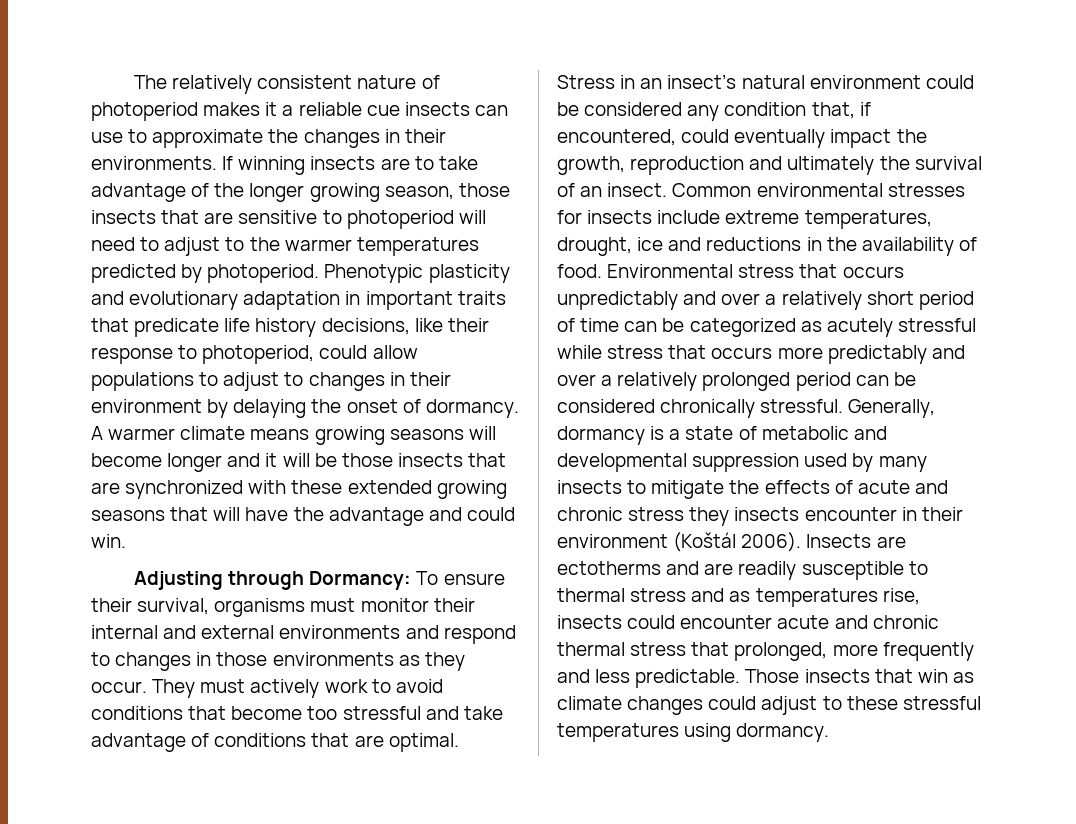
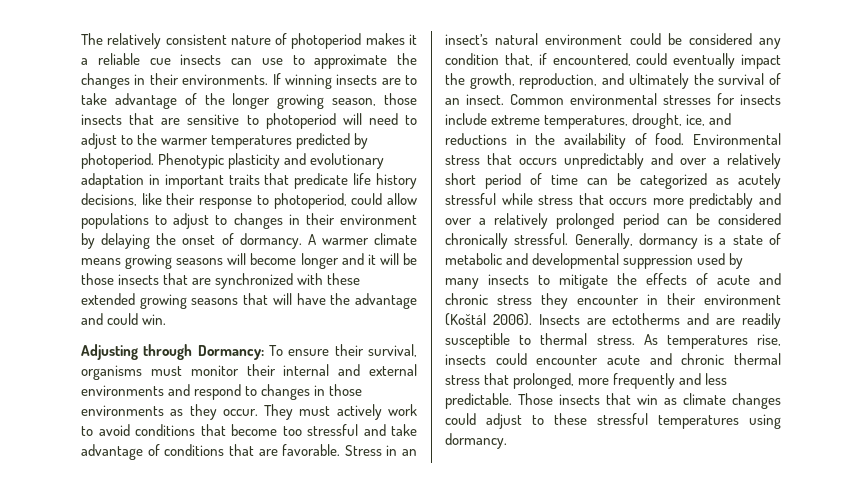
[388,733,459,752] optimal. -> [282,444,341,456] favorable.
[630,156,745,175] reproduction -> [519,73,598,89] reproduction,
[637,237,664,251] ice -> [686,114,706,126] ice,
[734,507,800,521] insects -> (568, 301) none
[630,588,751,602] stress and as -> [596,334,658,345] stress. As

